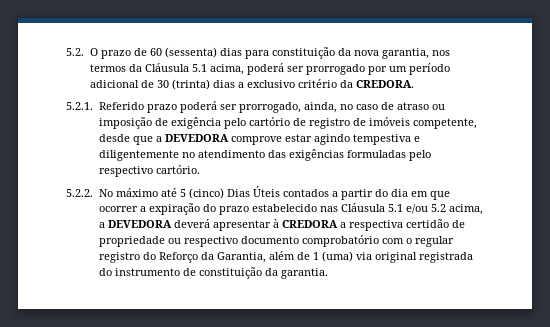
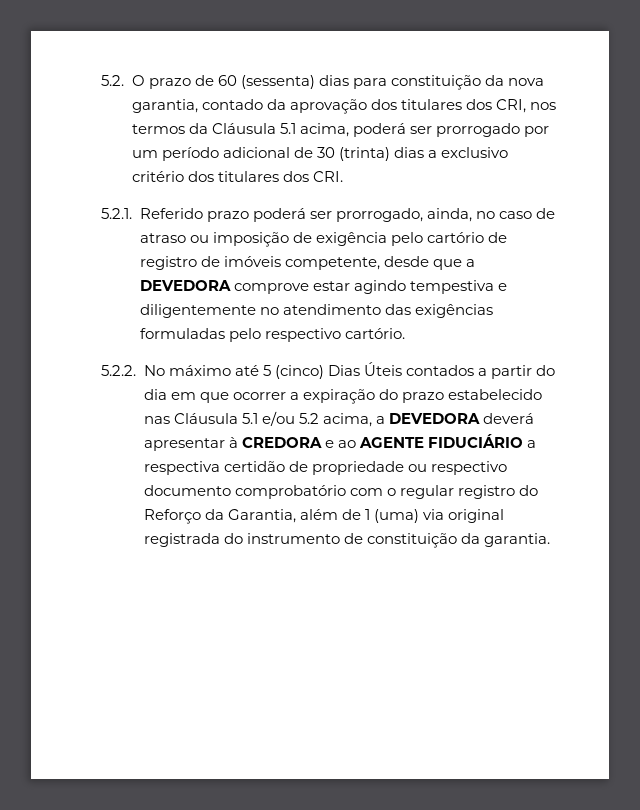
(429, 53) none -> [201,99,526,114] contado da aprovação dos titulares dos CRI,
[339,80,414,88] da CREDORA. -> [187,171,343,182] dos titulares dos CRI.
(338, 224) none -> [324,434,523,448] e ao AGENTE FIDUCIÁRIO

